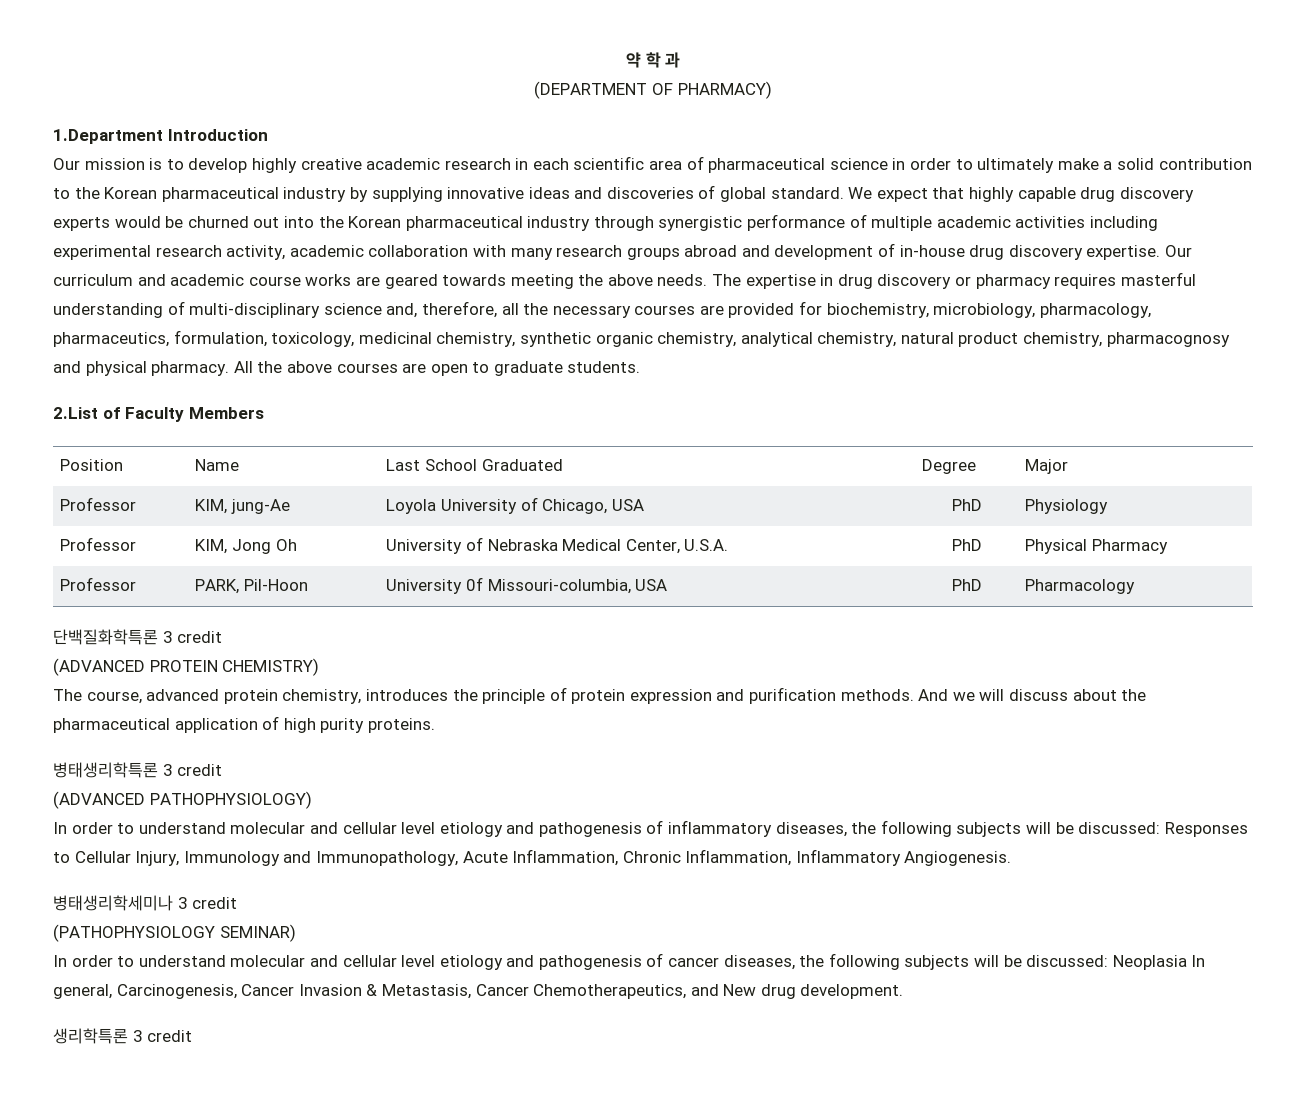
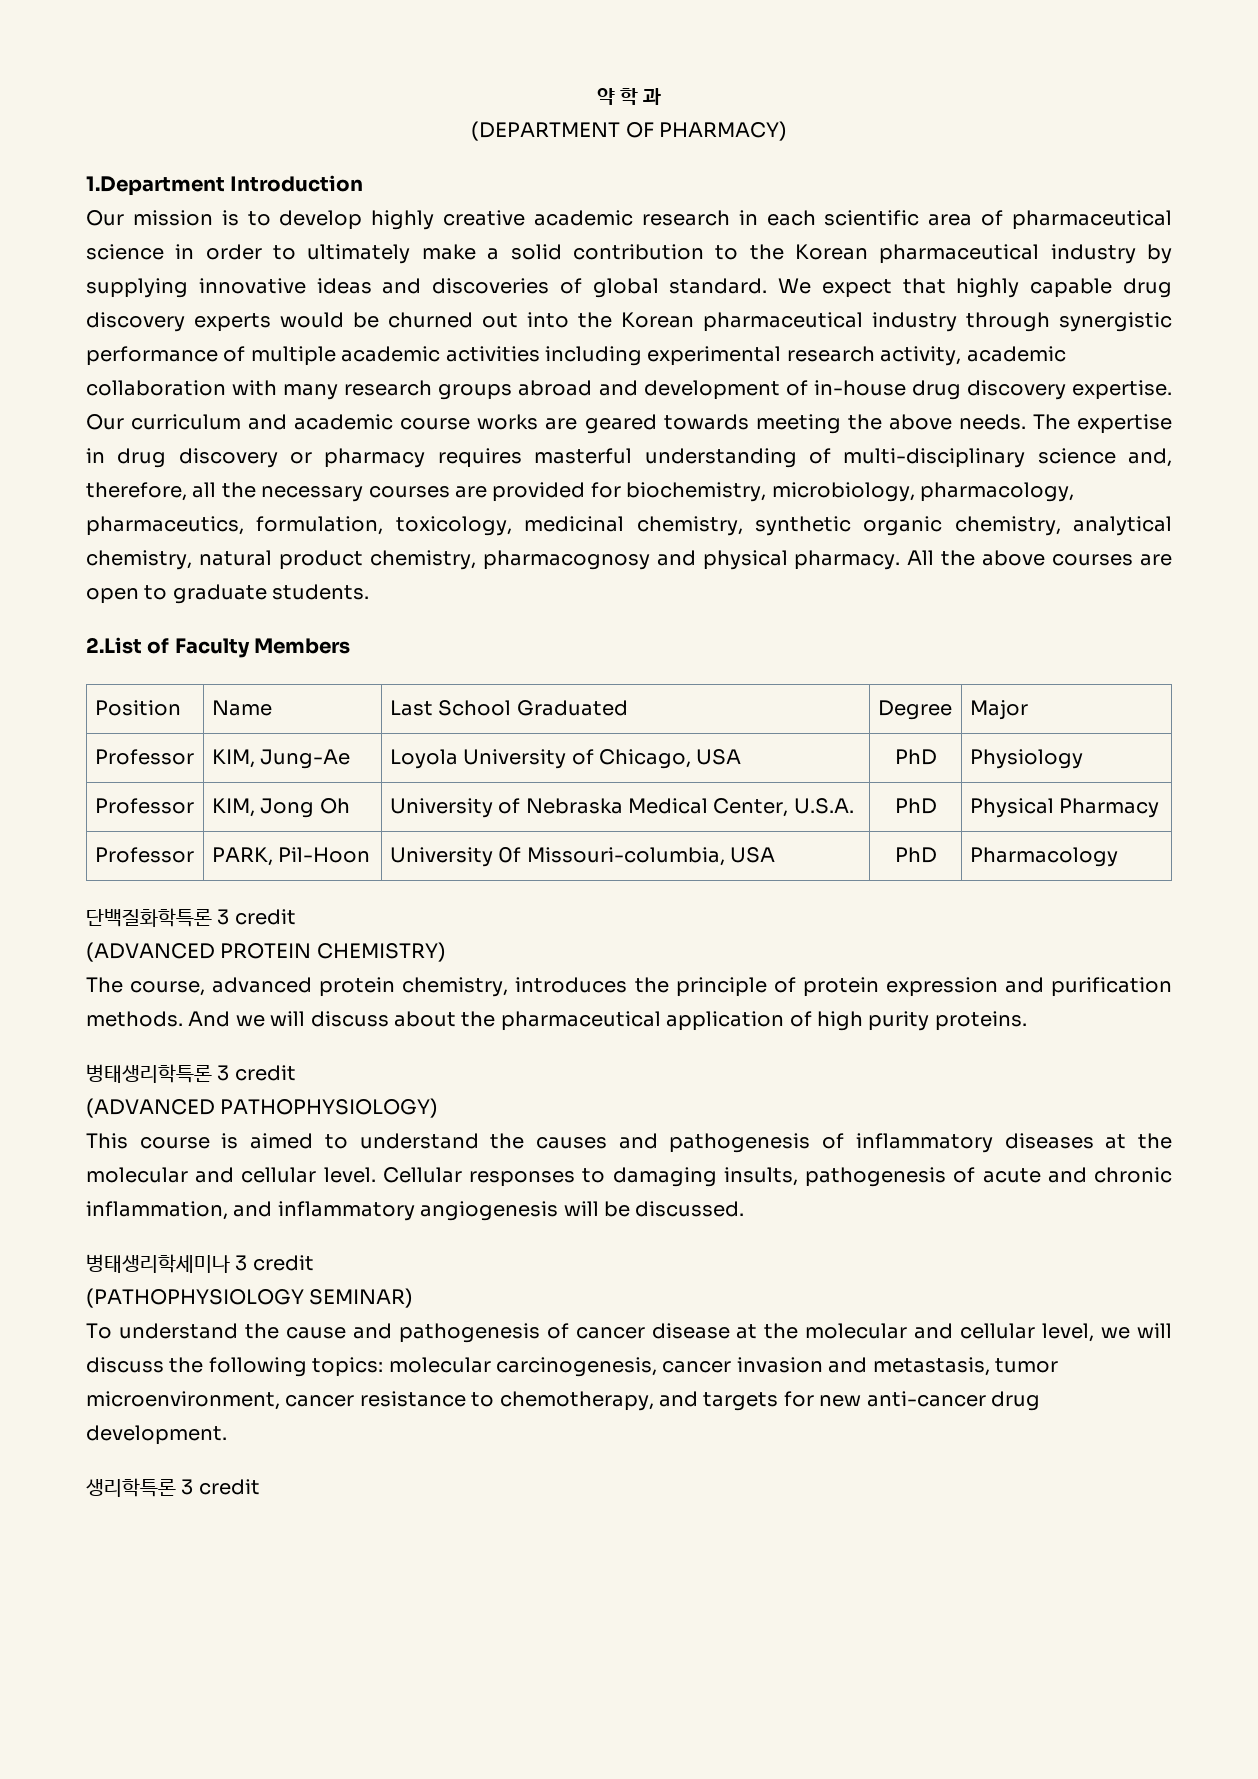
[230,499,290,514] jung-Ae -> [260,749,351,769] Jung-Ae
[53,820,1248,837] [53,849,1012,866] In order to understand molecular and cellular level etiology and pathogenesis of inflammatory diseases, the following subjects will be discussed: Responses to Cellular Injury, Immunology and Immunopathology, Acute Inflammation, Chronic Inflammation, Inflammatory Angiogenesis. -> [86,1133,1172,1153] [86,1167,1173,1187] [86,1201,745,1221] This course is aimed to understand the causes and pathogenesis of inflammatory diseases at the molecular and cellular level. Cellular responses to damaging insults, pathogenesis of acute and chronic inflammation, and inflammatory angiogenesis will be discussed.
[53,953,1206,970] [53,984,757,999] In order to understand molecular and cellular level etiology and pathogenesis of cancer diseases, the following subjects will be discussed: Neoplasia In general, Carcinogenesis, Cancer Invasion & Metastasis, Cancer Chemotherapeutics, and New -> [86,1323,1172,1343] [86,1357,1058,1377] [86,1391,986,1411] To understand the cause and pathogenesis of cancer disease at the molecular and cellular level, we will discuss the following topics: molecular carcinogenesis, cancer invasion and metastasis, tumor microenvironment, cancer resistance to chemotherapy, and targets for new anti-cancer

